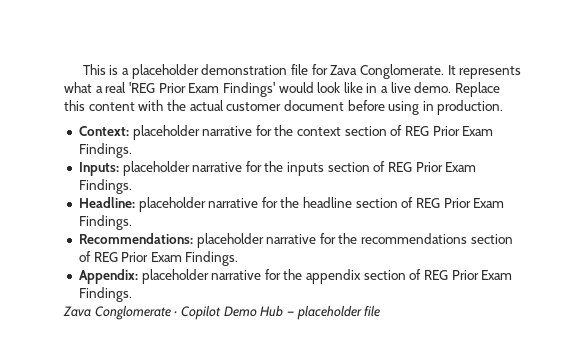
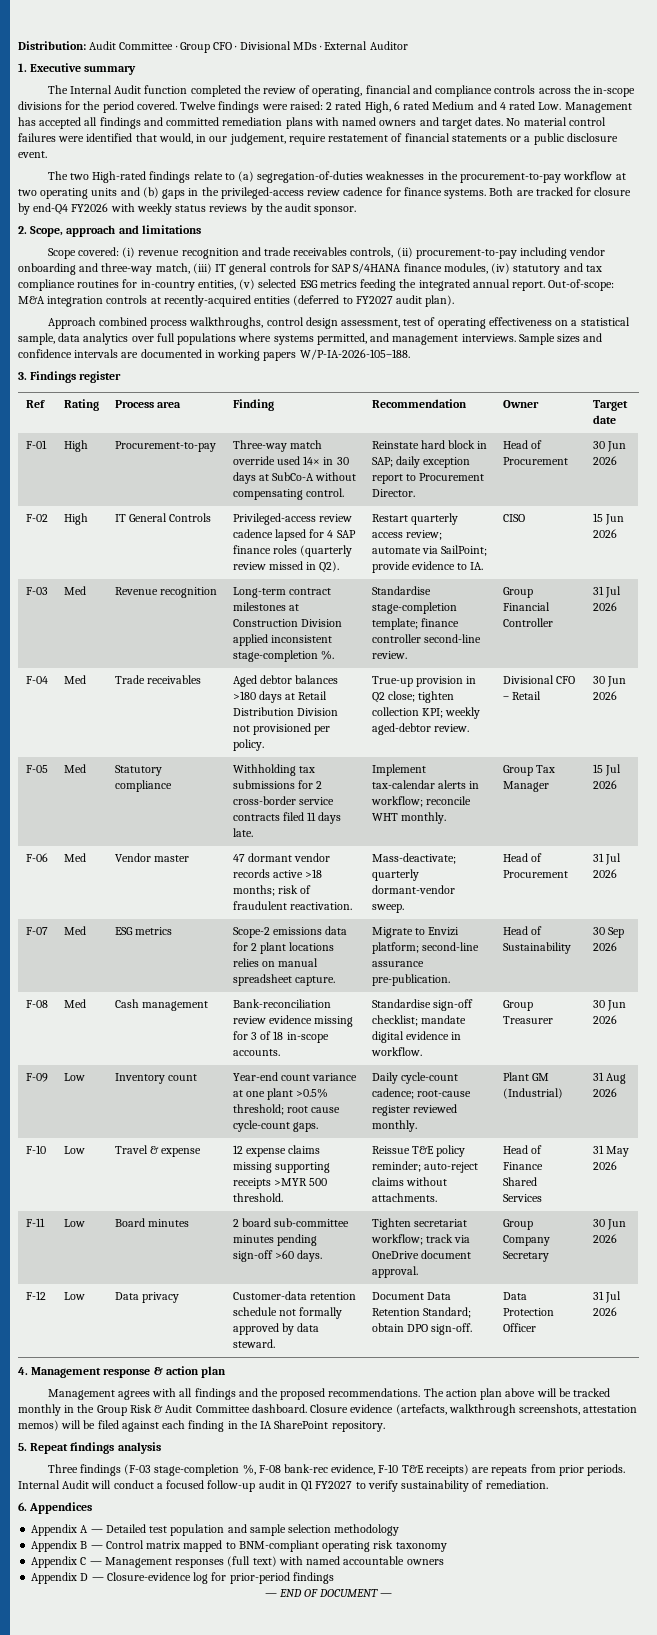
[82,64,522,79] [64,82,501,97] [64,100,504,115] [78,125,494,140] [78,143,132,158] [78,161,477,176] [78,179,132,194] [78,197,505,212] [78,215,132,230] [78,233,513,248] [78,251,239,266] [78,269,513,284] [78,287,132,302] [63,305,381,320] This is a placeholder demonstration file for Zava Conglomerate. It represents what a real 'REG Prior Exam Findings' would look like in a live demo. Replace this content with the actual customer document before using in production. // Context: placeholder narrative for the context section of REG Prior Exam Findings. // Inputs: placeholder narrative for the inputs section of REG Prior Exam Findings. // Headline: placeholder narrative for the headline section of REG Prior Exam Findings. // Recommendations: placeholder narrative for the recommendations section of REG Prior Exam Findings. // Appendix: placeholder narrative for the appendix section of REG Prior Exam Findings. // Zava Conglomerate · Copilot Demo Hub — placeholder file -> [18,41,408,53] [18,63,137,75] [47,85,636,97] [18,101,632,113] [18,117,606,129] [18,133,618,145] [18,151,47,158] [47,171,626,183] [18,187,632,199] [18,203,357,215] [18,225,201,237] [47,247,606,259] [18,263,602,275] [18,279,615,291] [18,295,455,307] [47,317,630,329] [18,333,603,345] [18,349,410,361] [18,371,122,383] [25,400,45,408] [63,399,99,411] [114,400,181,408] [232,399,274,411] [371,399,467,408] [502,400,539,408] [592,400,628,411] [592,415,616,424] [25,440,47,449] [63,440,88,452] [114,441,216,452] [232,440,322,452] [232,456,349,465] [232,472,357,484] [232,488,344,500] [371,440,488,449] [371,456,471,468] [371,473,485,484] [371,489,415,497] [502,440,542,449] [502,457,568,465] [592,441,626,452] [592,456,617,465] [25,514,48,522] [63,513,88,525] [114,513,212,522] [232,513,352,525] [232,529,356,541] [232,545,353,557] [232,561,340,573] [371,513,458,525] [371,530,442,540] [371,545,488,556] [371,561,484,573] [502,514,525,522] [592,513,624,525] [592,529,617,538] [25,587,48,595] [63,586,86,595] [114,587,217,598] [232,587,331,598] [232,602,299,611] [232,619,342,627] [232,634,332,646] [232,650,334,662] [371,586,431,595] [371,602,457,614] [371,618,459,630] [371,634,481,643] [371,651,407,659] [502,587,533,598] [502,602,550,611] [502,618,553,627] [592,586,621,598] [592,602,617,611] [25,676,48,684] [63,675,86,684] [114,675,201,684] [232,675,339,687] [232,691,328,703] [232,707,338,716] [232,723,331,735] [232,739,264,751] [371,676,477,687] [371,691,455,703] [371,707,481,719] [371,723,469,735] [502,675,575,684] [502,691,541,700] [592,676,626,687] [592,691,617,700] [25,765,48,773] [63,764,86,773] [114,765,162,776] [114,780,172,792] [232,764,315,776] [232,780,323,789] [232,796,334,805] [232,812,342,824] [232,828,253,837] [371,764,426,776] [371,780,480,789] [370,796,471,807] [371,812,446,824] [502,765,555,776] [502,781,549,792] [592,764,621,776] [592,780,617,789] [25,853,48,862] [63,853,86,862] [114,853,189,862] [232,853,331,862] [232,869,323,878] [232,885,312,896] [232,901,352,910] [371,853,456,864] [371,869,419,881] [371,885,455,894] [371,904,404,913] [502,853,542,862] [502,870,568,878] [592,853,621,865] [592,869,617,878] [25,927,48,935] [63,926,86,935] [114,927,172,935] [232,926,348,938] [232,942,335,954] [232,958,319,967] [232,974,335,986] [371,927,460,938] [371,942,479,954] [371,961,424,967] [371,974,450,986] [502,926,542,935] [502,942,571,954] [592,927,624,938] [592,942,617,951] [25,1000,48,1008] [63,999,86,1008] [114,999,208,1011] [232,999,331,1008] [232,1015,354,1027] [232,1031,329,1043] [232,1049,280,1056] [371,999,473,1011] [371,1015,466,1026] [371,1031,462,1043] [370,1047,422,1056] [502,1000,533,1011] [502,1016,553,1024] [592,1000,626,1011] [592,1015,617,1024] [25,1073,48,1082] [63,1073,85,1081] [114,1073,197,1084] [232,1072,358,1081] [232,1088,329,1100] [232,1104,341,1115] [232,1120,318,1132] [371,1072,458,1084] [371,1088,471,1099] [371,1104,457,1116] [371,1120,417,1132] [502,1072,549,1081] [502,1088,563,1099] [592,1072,626,1084] [592,1088,617,1097] [25,1145,46,1154] [63,1146,85,1154] [114,1145,202,1157] [232,1145,321,1157] [232,1162,330,1173] [232,1178,328,1189] [232,1193,283,1202] [371,1145,466,1157] [371,1161,478,1173] [371,1177,447,1186] [371,1193,437,1202] [502,1145,542,1154] [502,1162,543,1170] [502,1177,537,1186] [502,1194,542,1202] [592,1145,629,1157] [592,1161,617,1170] [25,1218,45,1227] [63,1219,85,1227] [114,1218,189,1227] [232,1218,350,1227] [232,1234,317,1246] [232,1250,323,1262] [371,1218,467,1230] [370,1234,471,1245] [371,1250,471,1259] [371,1266,418,1278] [502,1219,533,1230] [502,1235,550,1246] [502,1251,549,1262] [592,1219,626,1230] [592,1234,617,1243] [25,1291,46,1300] [63,1292,85,1300] [114,1292,179,1303] [232,1291,356,1300] [232,1307,343,1319] [232,1323,320,1335] [232,1339,275,1348] [371,1292,451,1300] [371,1307,471,1318] [371,1323,473,1335] [502,1292,527,1300] [502,1308,554,1316] [502,1323,536,1332] [592,1291,621,1303] [592,1307,617,1316] [18,1366,227,1378] [47,1388,611,1400] [18,1404,638,1416] [18,1420,385,1432] [18,1442,161,1454] [47,1464,626,1476] [18,1480,548,1492] [18,1502,93,1514] [31,1524,400,1536] [31,1540,447,1552] [31,1556,444,1568] [31,1572,334,1584] [264,1589,393,1597] Distribution: Audit Committee · Group CFO · Divisional MDs · External Auditor // 1. Executive summary // The Internal Audit function completed the review of operating, financial and compliance controls across the in-scope divisions for the period covered. Twelve findings were raised: 2 rated High, 6 rated Medium and 4 rated Low. Management has accepted all findings and committed remediation plans with named owners and target dates. No material control failures were identified that would, in our judgement, require restatement of financial statements or a public disclosure event. // The two High-rated findings relate to (a) segregation-of-duties weaknesses in the procurement-to-pay workflow at two operating units and (b) gaps in the privileged-access review cadence for finance systems. Both are tracked for closure by end-Q4 FY2026 with weekly status reviews by the audit sponsor. // 2. Scope, approach and limitations // Scope covered: (i) revenue recognition and trade receivables controls, (ii) procurement-to-pay including vendor onboarding and three-way match, (iii) IT general controls for SAP S/4HANA finance modules, (iv) statutory and tax compliance routines for in-country entities, (v) selected ESG metrics feeding the integrated annual report. Out-of-scope: M&A integration controls at recently-acquired entities (deferred to FY2027 audit plan). // Approach combined process walkthroughs, control design assessment, test of operating effectiveness on a statistical sample, data analytics over full populations where systems permitted, and management interviews. Sample sizes and confidence intervals are documented in working papers W/P-IA-2026-105–188. // 3. Findings register // Ref | Rating | Process area | Finding | Recommendation | Owner | Target date // F-01 | High | Procurement-to-pay | Three-way match override used 14× in 30 days at SubCo-A without compensating control. | Reinstate hard block in SAP; daily exception report to Procurement Director. | Head of Procurement | 30 Jun 2026 // F-02 | High | IT General Controls | Privileged-access review cadence lapsed for 4 SAP finance roles (quarterly review missed in Q2). | Restart quarterly access review; automate via SailPoint; provide evidence to IA. | CISO | 15 Jun 2026 // F-03 | Med | Revenue recognition | Long-term contract milestones at Construction Division applied inconsistent stage-completion %. | Standardise stage-completion template; finance controller second-line review. | Group Financial Controller | 31 Jul 2026 // F-04 | Med | Trade receivables | Aged debtor balances >180 days at Retail Distribution Division not provisioned per policy. | True-up provision in Q2 close; tighten collection KPI; weekly aged-debtor review. | Divisional CFO – Retail | 30 Jun 2026 // F-05 | Med | Statutory compliance | Withholding tax submissions for 2 cross-border service contracts filed 11 days late. | Implement tax-calendar alerts in workflow; reconcile WHT monthly. | Group Tax Manager | 15 Jul 2026 // F-06 | Med | Vendor master | 47 dormant vendor records active >18 months; risk of fraudulent reactivation. | Mass-deactivate; quarterly dormant-vendor sweep. | Head of Procurement | 31 Jul 2026 // F-07 | Med | ESG metrics | Scope-2 emissions data for 2 plant locations relies on manual spreadsheet capture. | Migrate to Envizi platform; second-line assurance pre-publication. | Head of Sustainability | 30 Sep 2026 // F-08 | Med | Cash management | Bank-reconciliation review evidence missing for 3 of 18 in-scope accounts. | Standardise sign-off checklist; mandate digital evidence in workflow. | Group Treasurer | 30 Jun 2026 // F-09 | Low | Inventory count | Year-end count variance at one plant >0.5% threshold; root cause cycle-count gaps. | Daily cycle-count cadence; root-cause register reviewed monthly. | Plant GM (Industrial) | 31 Aug 2026 // F-10 | Low | Travel & expense | 12 expense claims missing supporting receipts >MYR 500 threshold. | Reissue T&E policy reminder; auto-reject claims without attachments. | Head of Finance Shared Services | 31 May 2026 // F-11 | Low | Board minutes | 2 board sub-committee minutes pending sign-off >60 days. | Tighten secretariat workflow; track via OneDrive document approval. | Group Company Secretary | 30 Jun 2026 // F-12 | Low | Data privacy | Customer-data retention schedule not formally approved by data steward. | Document Data Retention Standard; obtain DPO sign-off. | Data Protection Officer | 31 Jul 2026 // 4. Management response & action plan // Management agrees with all findings and the proposed recommendations. The action plan above will be tracked monthly in the Group Risk & Audit Committee dashboard. Closure evidence (artefacts, walkthrough screenshots, attestation memos) will be filed against each finding in the IA SharePoint repository. // 5. Repeat findings analysis // Three findings (F-03 stage-completion %, F-08 bank-rec evidence, F-10 T&E receipts) are repeats from prior periods. Internal Audit will conduct a focused follow-up audit in Q1 FY2027 to verify sustainability of remediation. // 6. Appendices // Appendix A — Detailed test population and sample selection methodology // Appendix B — Control matrix mapped to BNM-compliant operating risk taxonomy // Appendix C — Management responses (full text) with named accountable owners // Appendix D — Closure-evidence log for prior-period findings // — END OF DOCUMENT —

